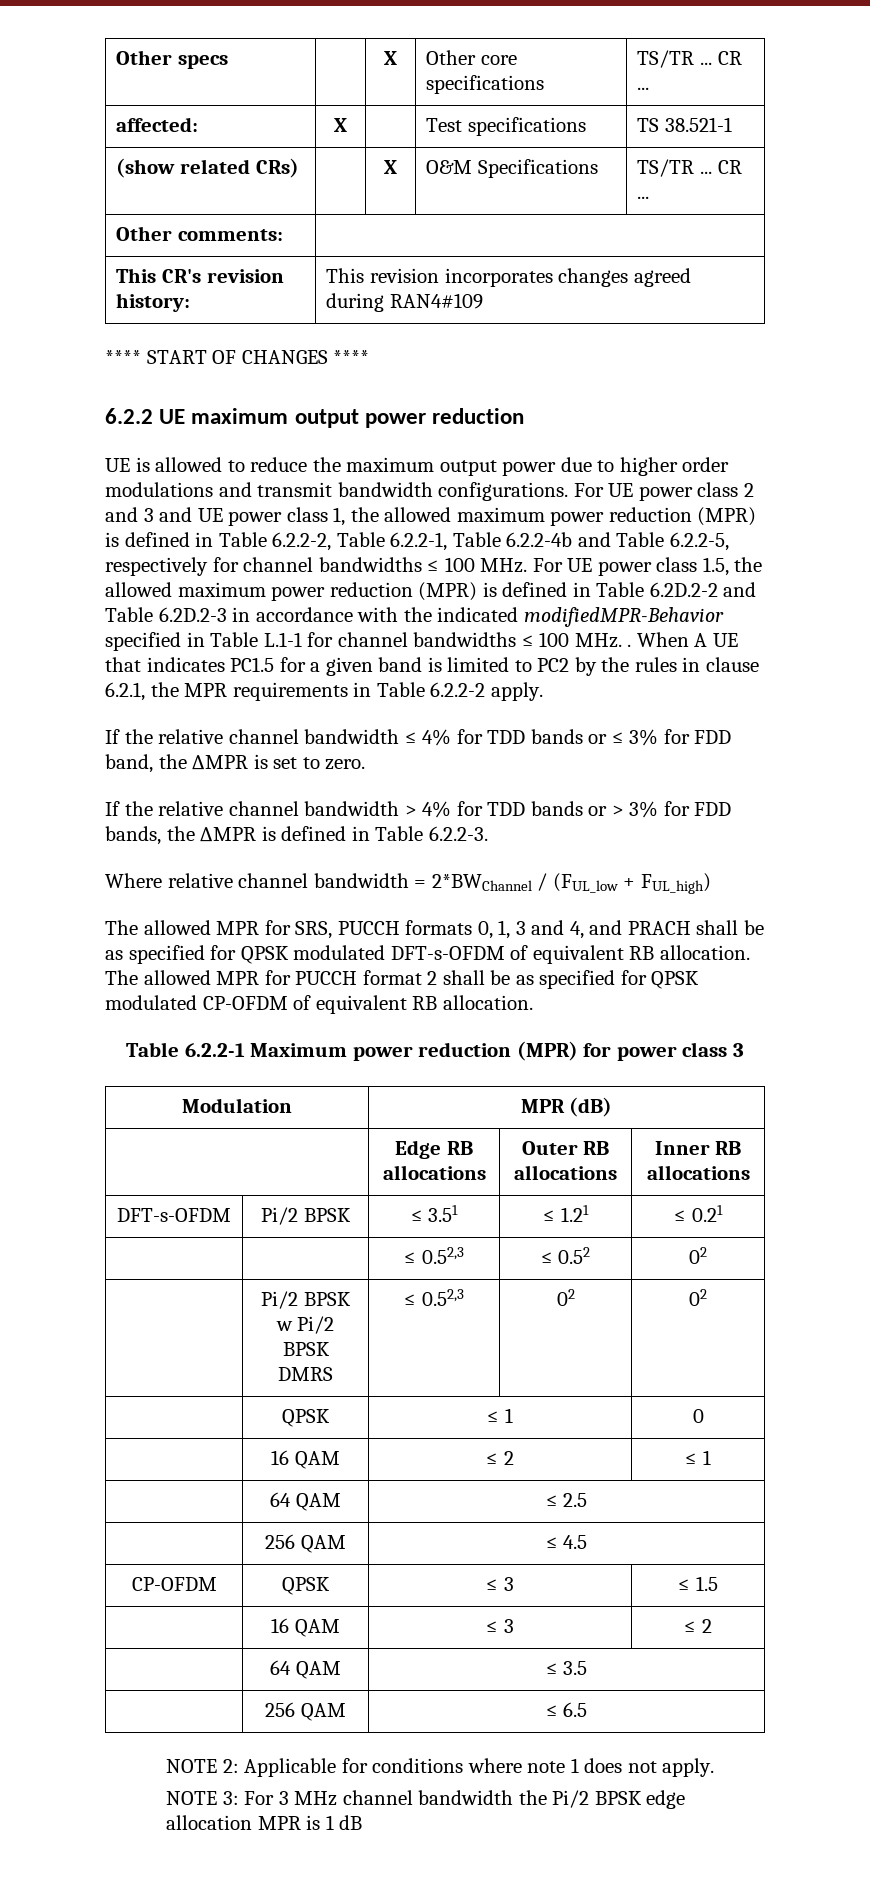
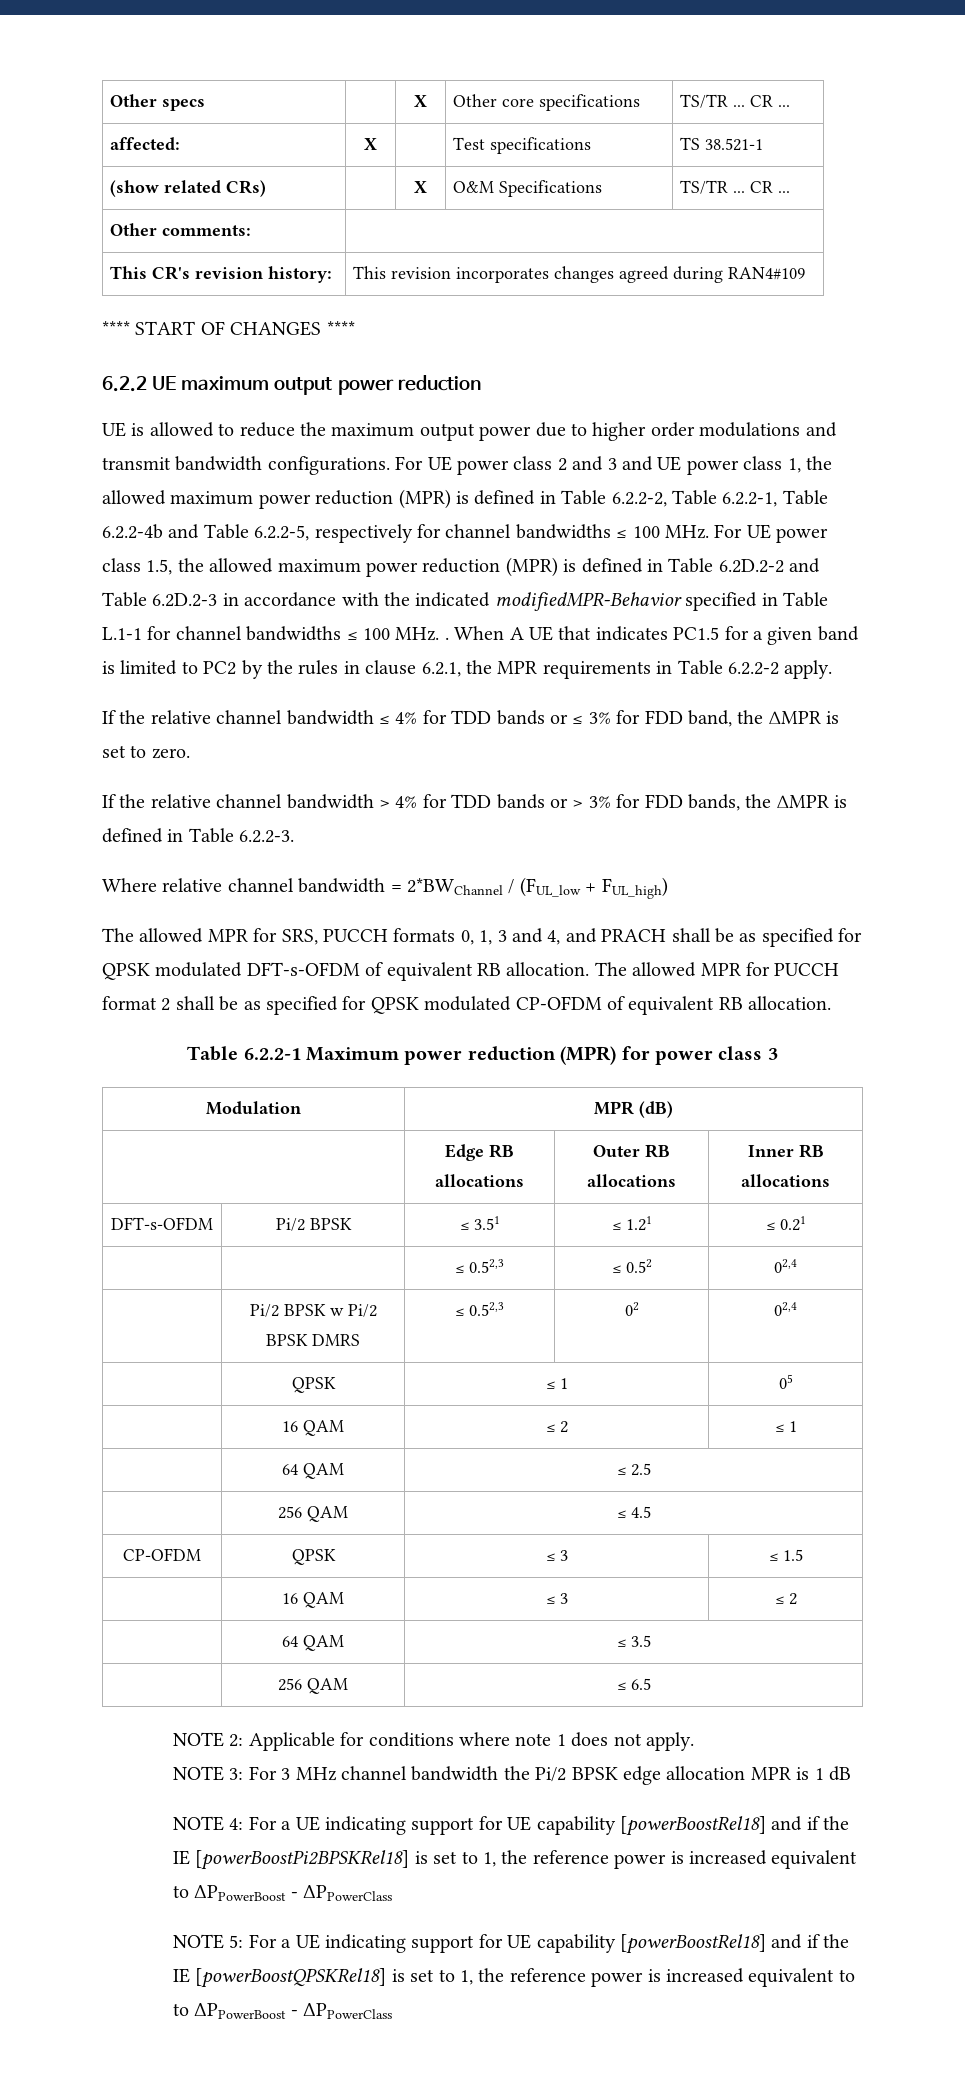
[689,1247,707,1264] 02 -> [773,1259,797,1273] 02,4
[689,1289,707,1306] 02 -> [773,1302,797,1316] 02,4
[692,1409,704,1423] 0 -> [778,1374,793,1389] 05
(363, 1822) none -> [173,1816,850,1836] [173,1850,858,1870] [173,1885,393,1901] [173,1934,850,1954] [173,1968,855,1988] [173,2003,393,2019] // NOTE 4: For a UE indicating support for UE capability [powerBoostRel18] and if the IE [powerBoostPi2BPSKRel18] is set to 1, the reference power is increased equivalent to ΔPPowerBoost - ΔPPowerClass // NOTE 5: For a UE indicating support for UE capability [powerBoostRel18] and if the IE [powerBoostQPSKRel18] is set to 1, the reference power is increased equivalent to to ΔPPowerBoost - ΔPPowerClass

